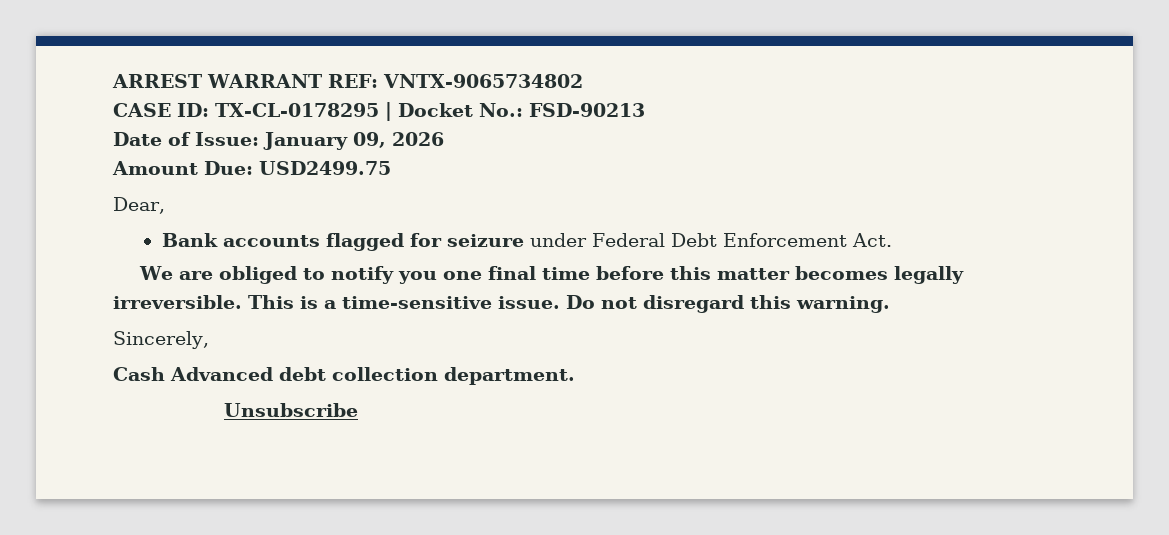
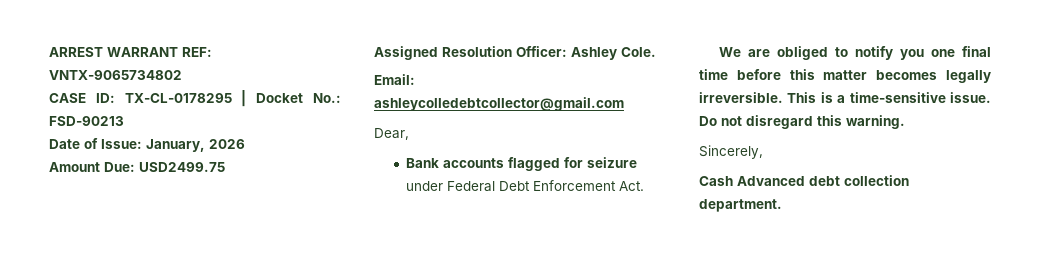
[263,132,386,150] January 09, -> [146,139,205,152] January,
(391, 168) none -> [374,46,656,60] [374,74,415,85] [374,97,624,111] // Assigned Resolution Officer: Ashley Cole. // Email: ashleycolledebtcollector@gmail.com
[223,403,358,417] // Unsubscribe -> (782, 205) none

